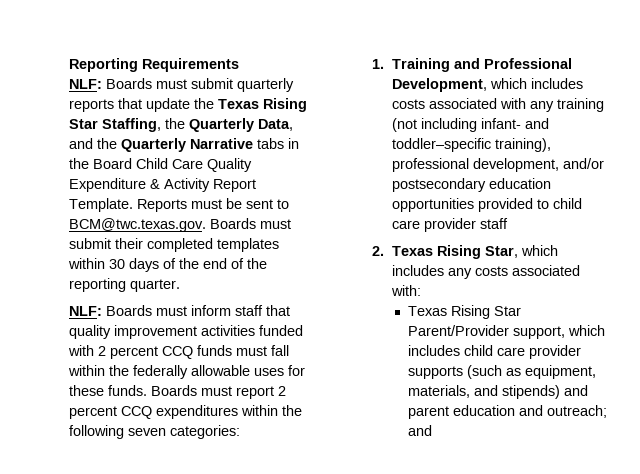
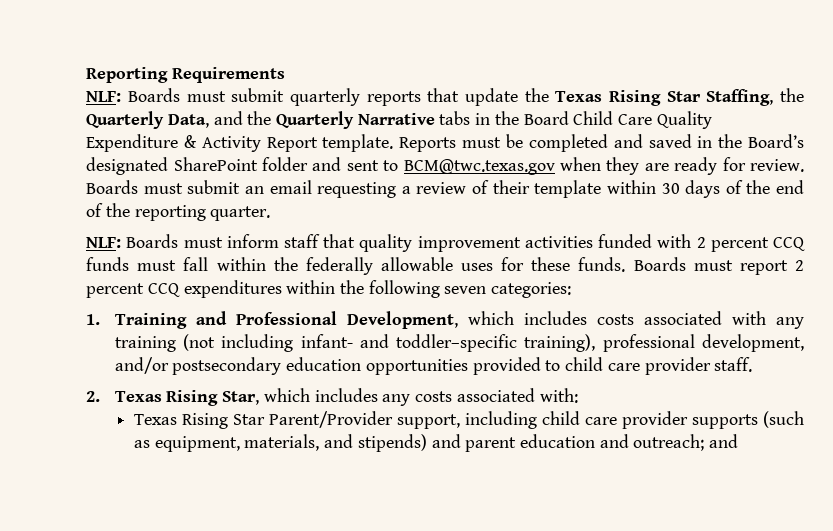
[69,198,134,212] Template. -> [322,134,394,152] template.
[246,199,290,209] [69,218,292,232] [69,238,280,252] sent to BCM@twc.texas.gov. Boards must submit their completed templates -> [528,134,805,152] [86,157,805,175] [86,180,602,198] completed and saved in the Board’s designated SharePoint folder and sent to BCM@twc.texas.gov when they are ready for review. Boards must submit an email requesting a review of their template
[480,218,509,229] staff -> [714,357,753,372] staff.
[568,325,606,336] [408,345,461,356] which includes -> [464,411,537,429] including

